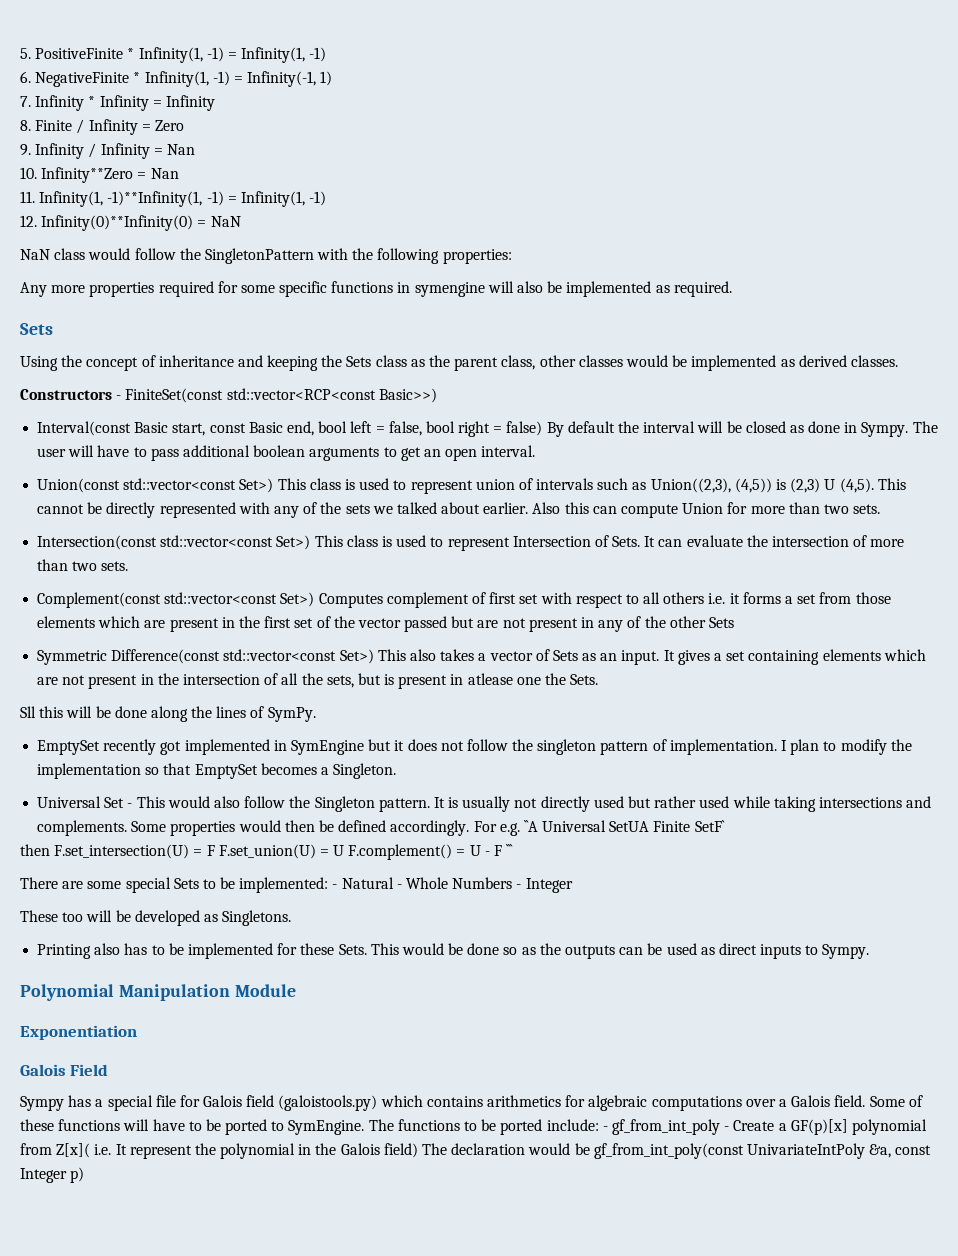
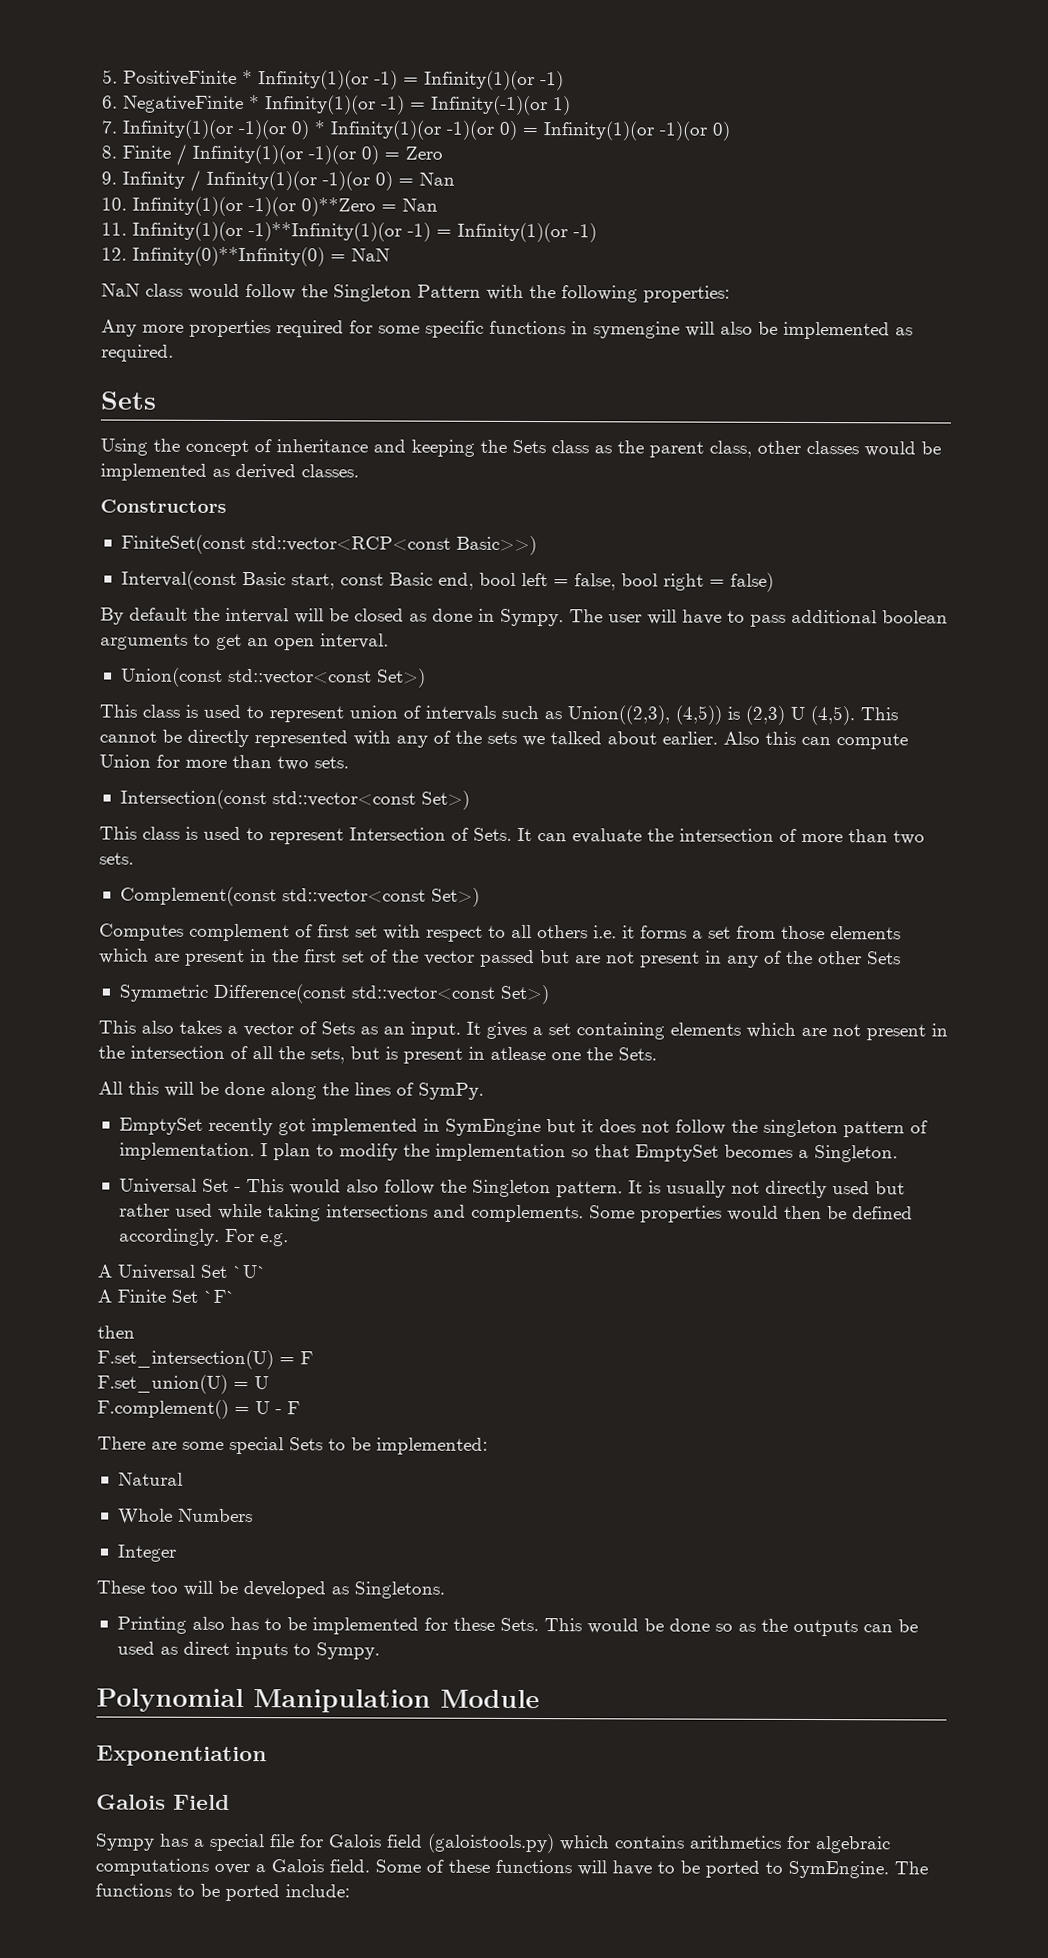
[138,47,306,63] Infinity(1, -1) = Infinity(1, -> [258,70,535,91] Infinity(1)(or -1) = Infinity(1)(or
[144,71,317,87] Infinity(1, -1) = Infinity(-1, -> [265,95,548,116] Infinity(1)(or -1) = Infinity(-1)(or
[35,95,215,111] Infinity * Infinity = Infinity -> [122,119,730,141] Infinity(1)(or -1)(or 0) * Infinity(1)(or -1)(or 0) = Infinity(1)(or -1)(or 0)
[88,119,138,135] Infinity -> [192,144,379,165] Infinity(1)(or -1)(or 0)
[100,143,150,159] Infinity -> [206,170,393,191] Infinity(1)(or -1)(or 0)
[41,167,134,183] Infinity**Zero -> [132,196,376,217] Infinity(1)(or -1)(or 0)**Zero
[39,191,305,207] Infinity(1, -1)**Infinity(1, -1) = Infinity(1, -> [132,221,568,243] Infinity(1)(or -1)**Infinity(1)(or -1) = Infinity(1)(or
[204,248,314,264] SingletonPattern -> [333,284,481,302] Singleton Pattern
[116,395,122,400] - -> (227, 506) //
(543, 428) none -> (774, 582) //
(274, 485) none -> (426, 678) //
(311, 542) none -> (470, 800) //
(315, 599) none -> (480, 897) //
(374, 656) none -> (549, 994) //
[20,706,36,718] Sll -> [98,1081,123,1095] All
[523,820,725,832] [20,844,50,856] ``A Universal SetUA Finite SetF` // then -> [97,1264,267,1280] [97,1289,236,1303] [97,1325,135,1339] // A Universal Set `U` // A Finite Set `F` // then //
(215, 850) none -> (313, 1358) //
(345, 850) none -> (269, 1383) //
[506,844,514,856] ``` -> (300, 1408) none
[332,884,338,889] - -> (488, 1446) //
[396,884,402,889] - -> (183, 1479) //
[516,884,522,889] - -> (253, 1515) //
[602,1119,927,1135] [20,1143,932,1159] [20,1167,85,1183] - gf_from_int_poly - Create a GF(p)[x] polynomial from Z[x]( i.e. It represent the polynomial in the Galois field) The declaration would be gf_from_int_poly(const UnivariateIntPoly &a, const Integer p) -> (350, 1891) none

